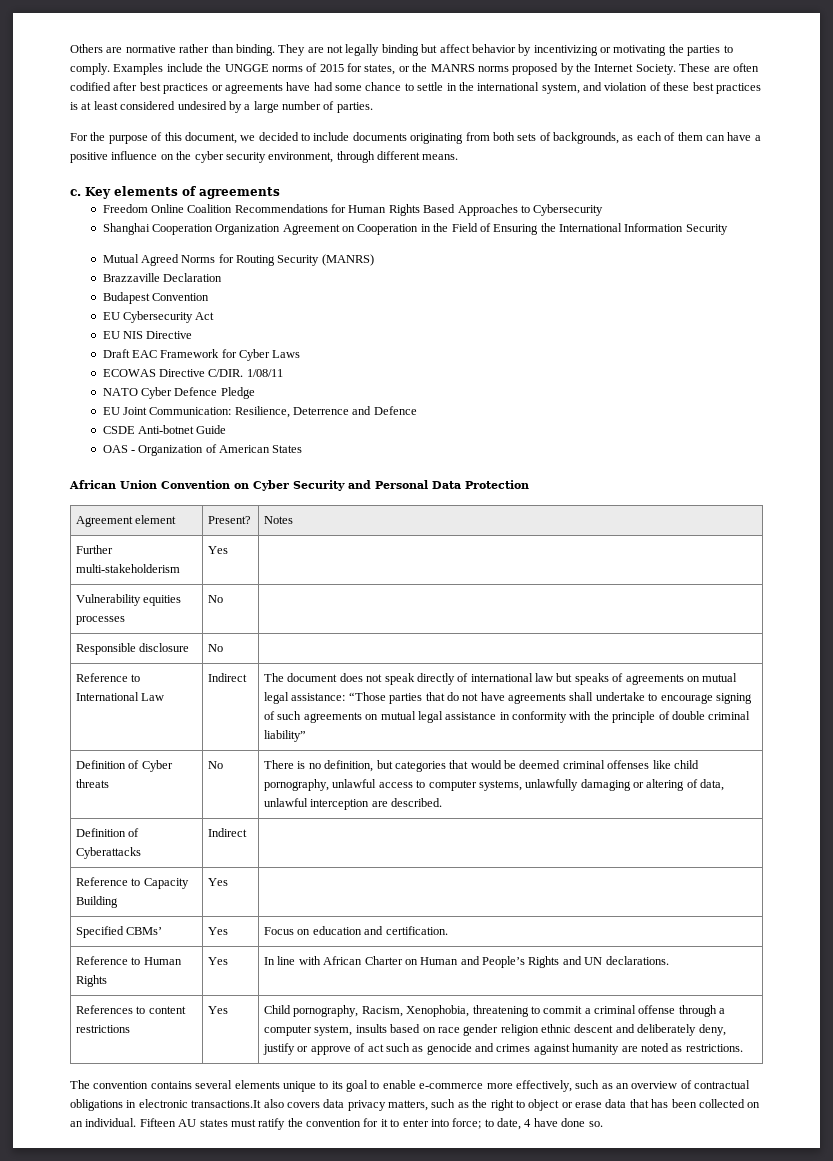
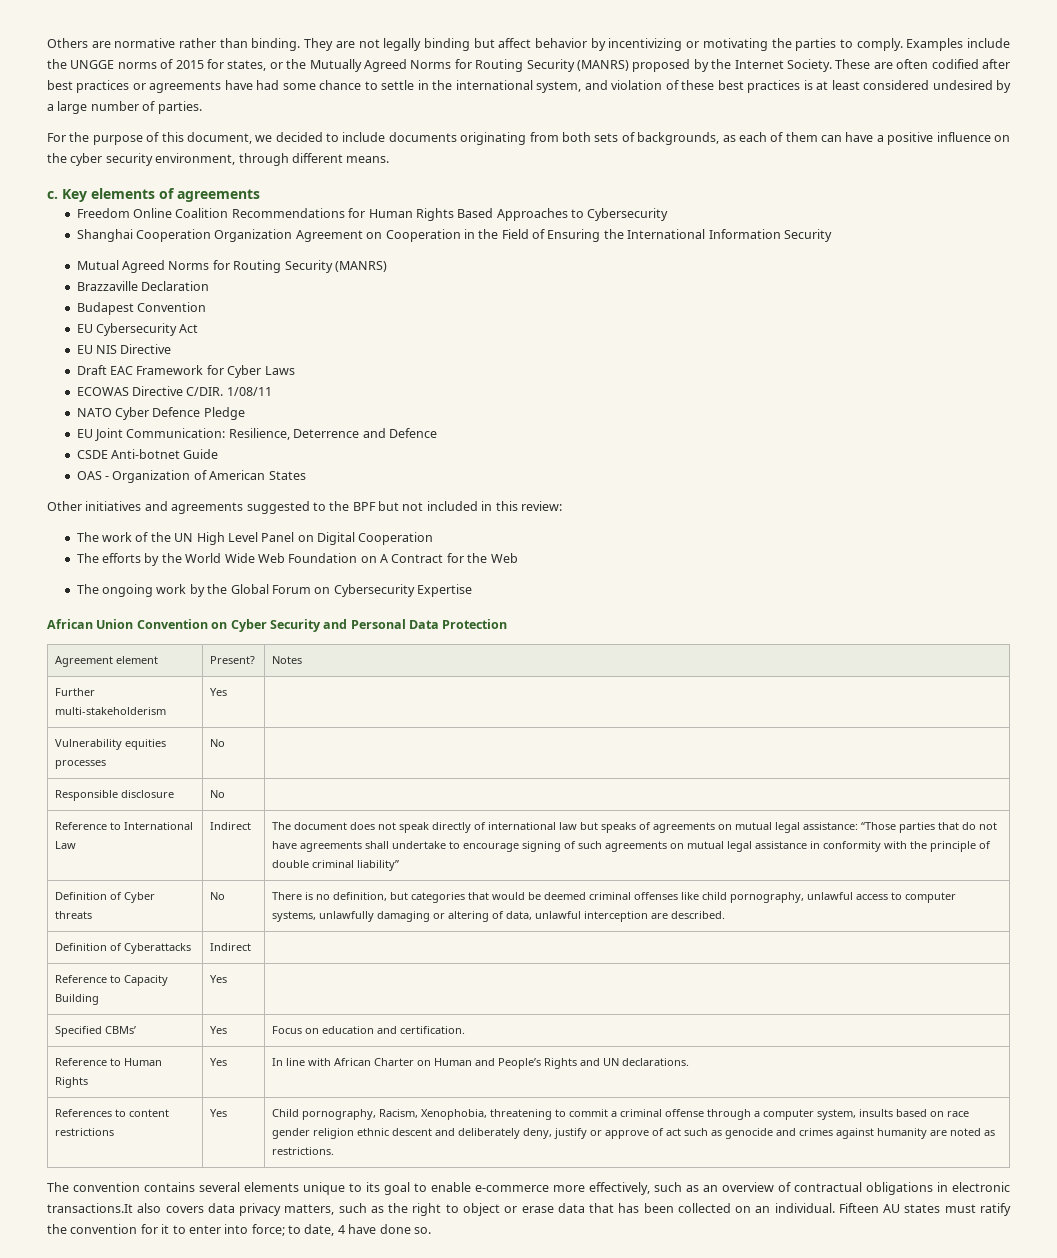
[430,64,509,72] MANRS norms -> [309,59,629,72] Mutually Agreed Norms for Routing Security (MANRS)
(303, 449) none -> [47,501,562,514] [76,532,434,545] [76,553,518,566] [76,584,473,597] // Other initiatives and agreements suggested to the BPF but not included in this review: // The work of the UN High Level Panel on Digital Cooperation // The efforts by the World Wide Web Foundation on A Contract for the Web // The ongoing work by the Global Forum on Cybersecurity Expertise

